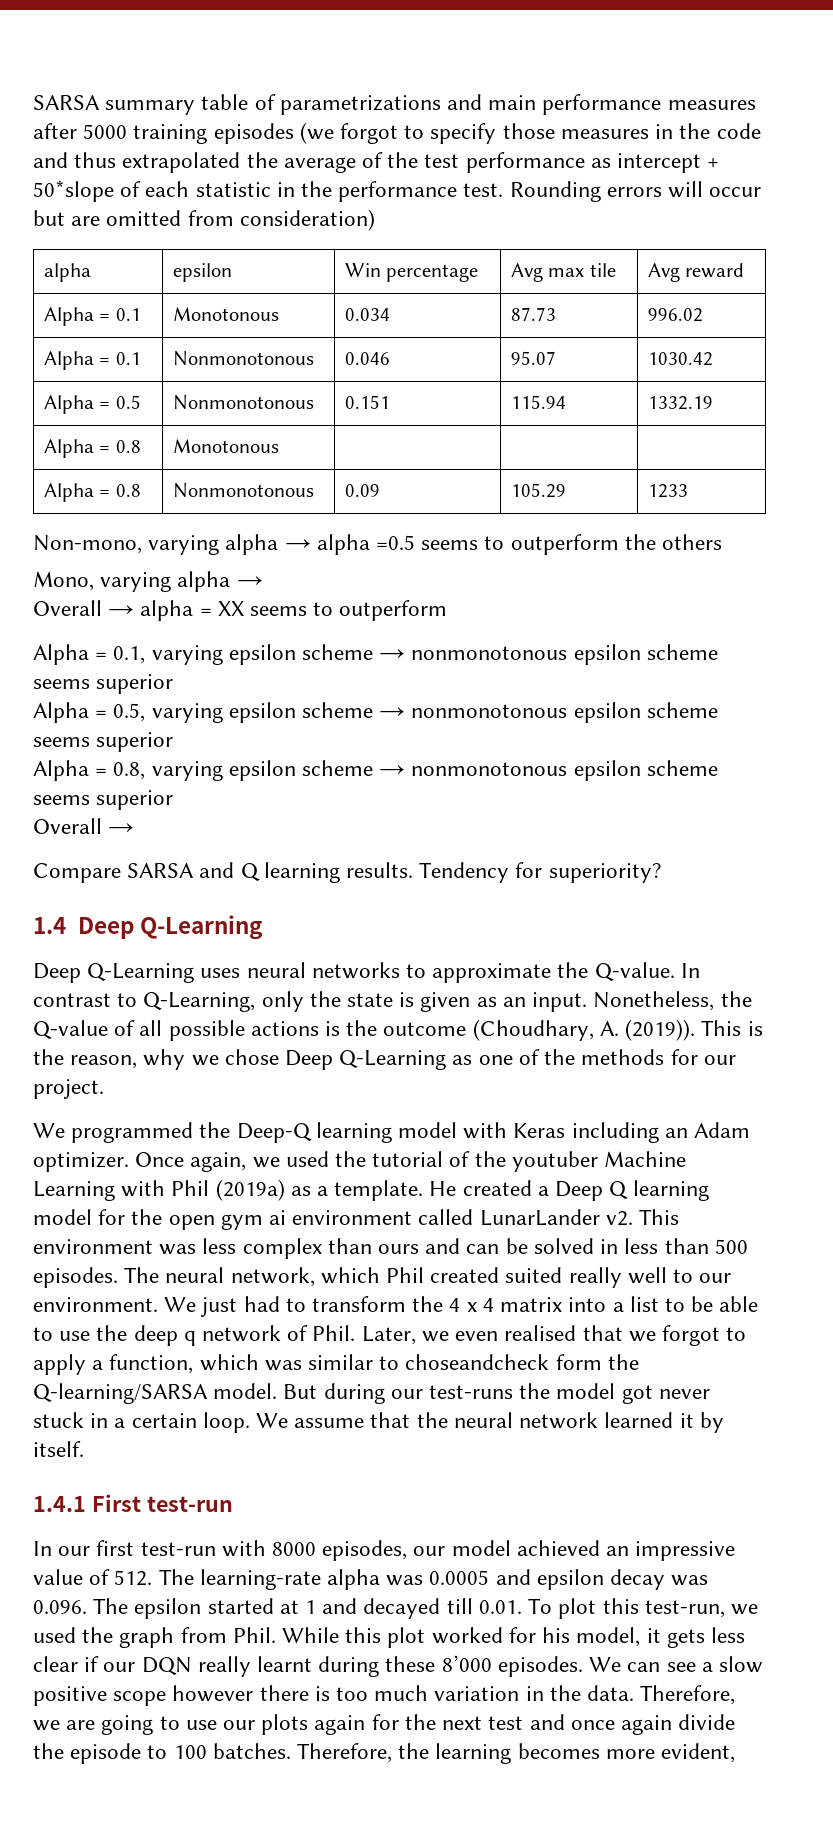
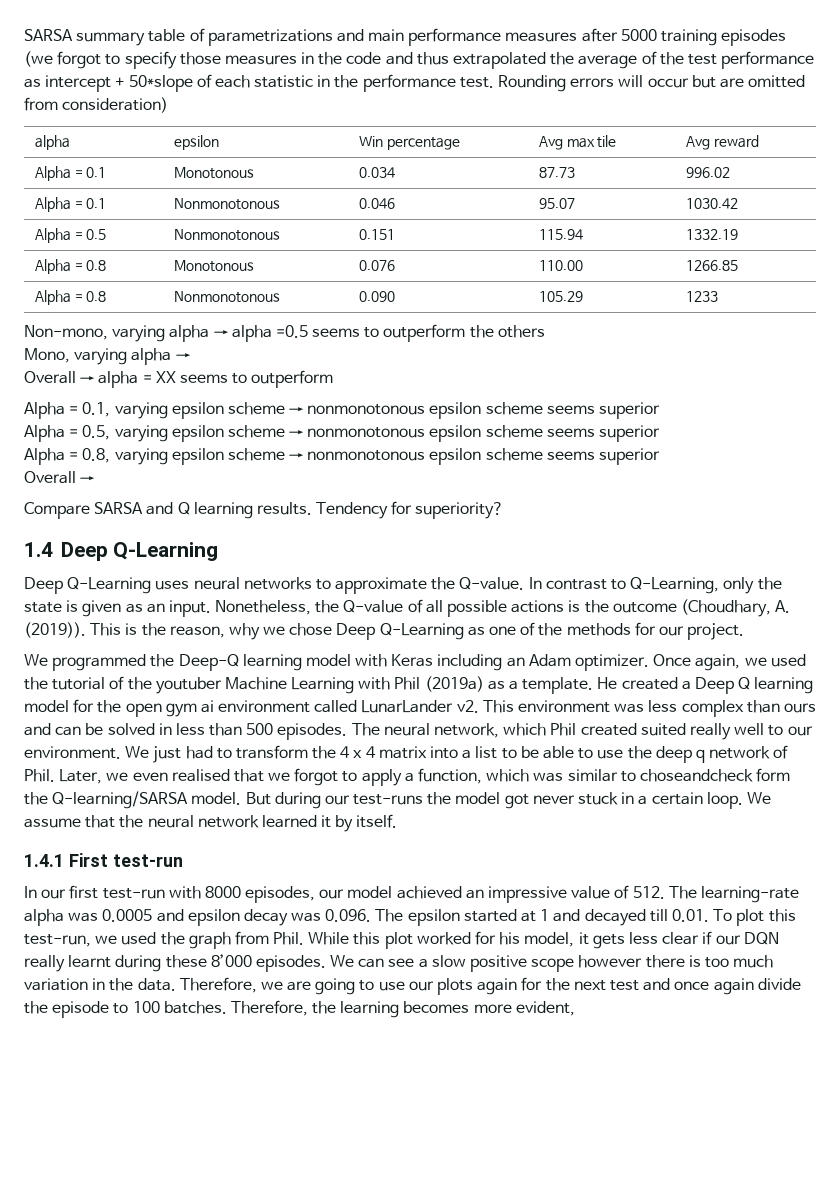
(279, 446) | | -> [358,260,395,271] [538,260,583,271] [685,260,738,271] 0.076 | 110.00 | 1266.85
[344,484,380,497] 0.09 -> [358,291,395,302] 0.090

